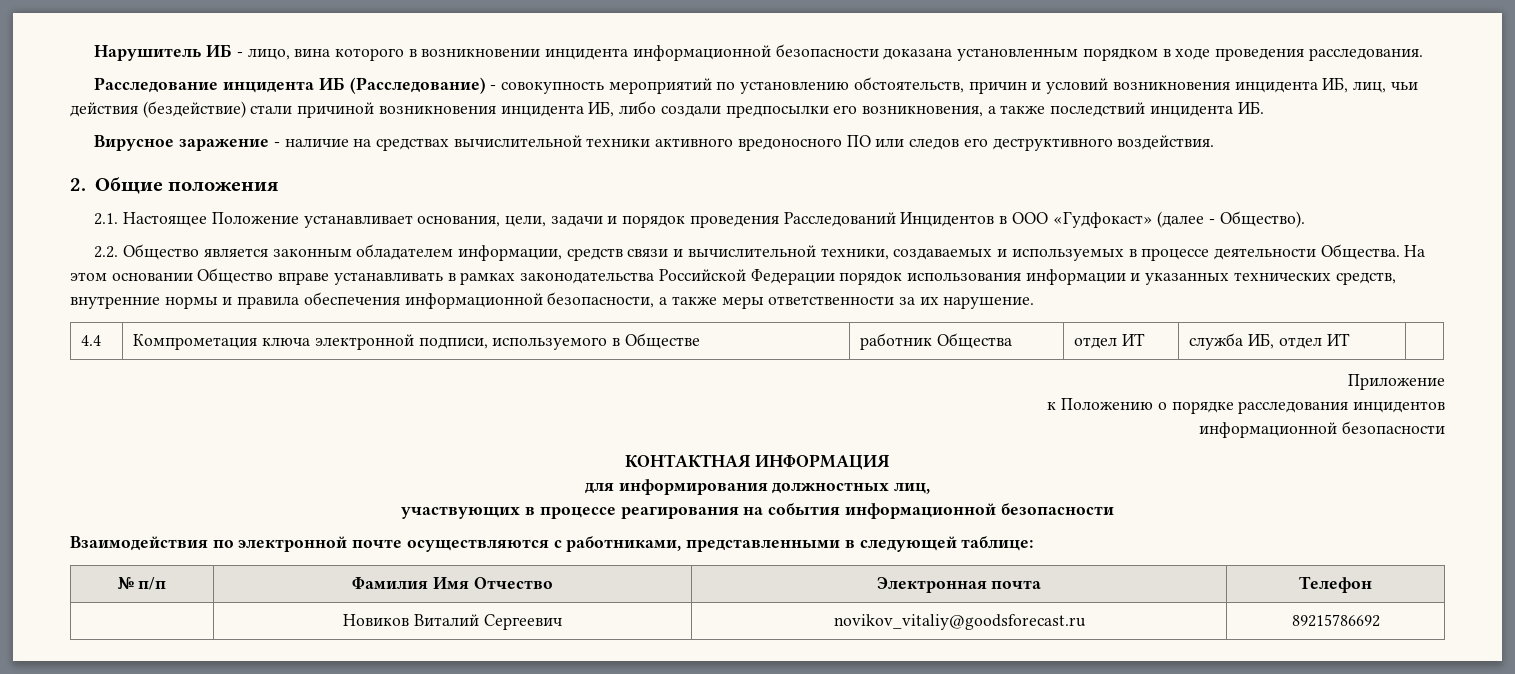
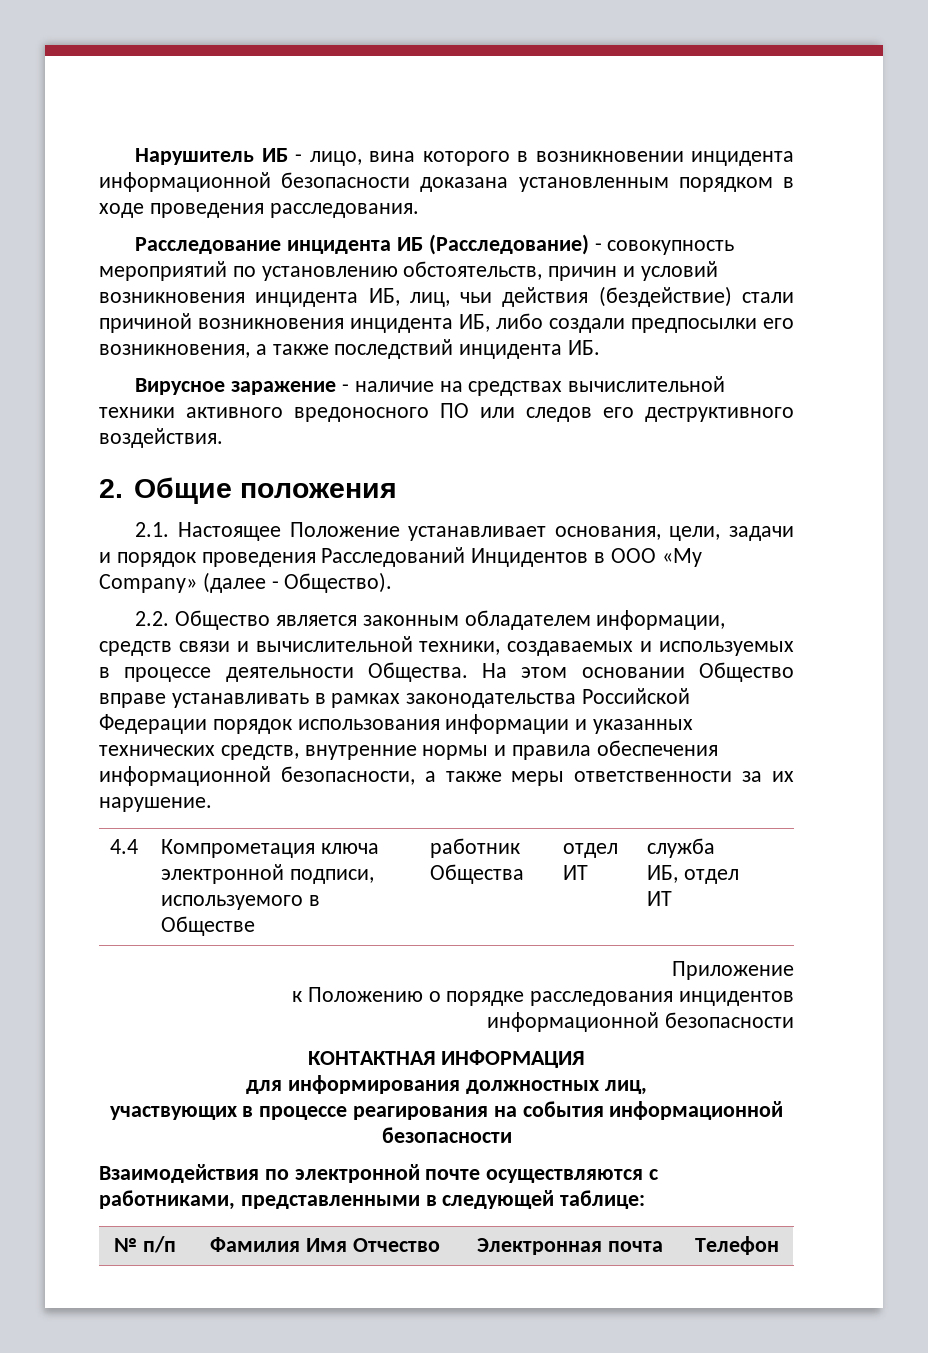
[1052,211,1153,228] «Гудфокаст» -> [661,548,702,567] [99,574,197,593] «My Company»
[343,614,562,630] [833,614,1086,630] [1291,614,1380,627] // | Новиков Виталий Сергеевич | novikov_vitaliy@goodsforecast.ru | 89215786692 -> (779, 1245) none

